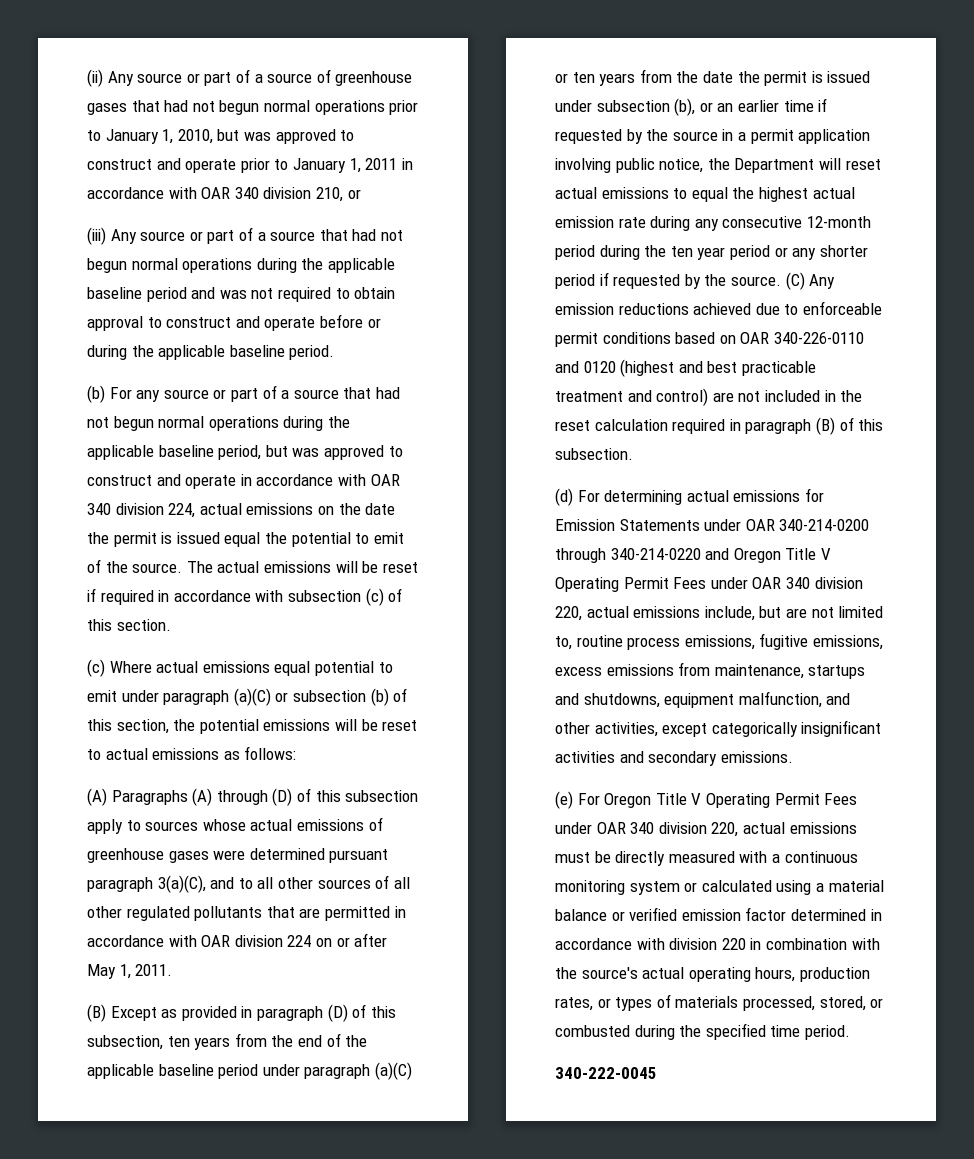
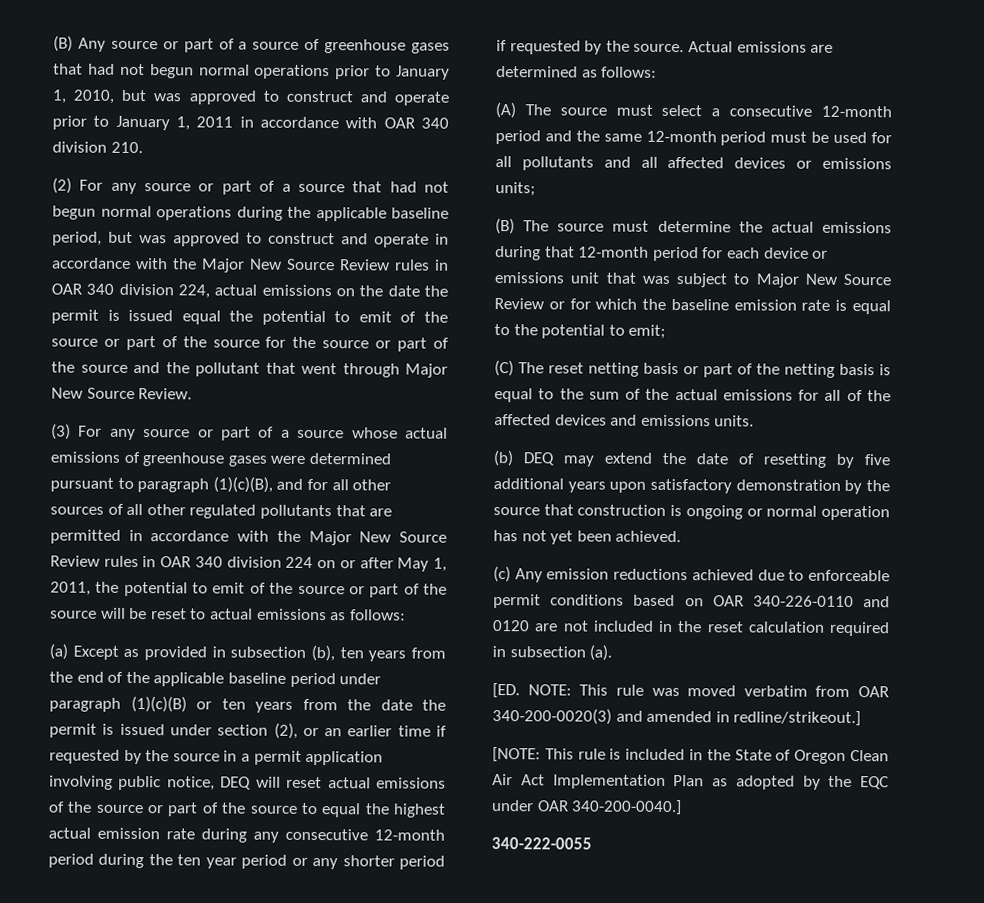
[87,69,103,87] (ii) -> [53,35,73,52] (B)
[315,187,361,202] [87,227,403,245] [87,258,395,273] [87,287,396,302] [87,314,381,331] [87,345,335,360] [87,385,105,403] 210, or // (iii) Any source or part of a source that had not begun normal operations during the applicable baseline period and was not required to obtain approval to construct and operate before or during the applicable baseline period. // (b) -> [110,141,143,154] [52,177,72,194] 210. // (2)
(366, 480) none -> [173,258,449,273] the Major New Source Review rules in
[132,561,418,573] [87,588,403,606] [87,619,171,631] [87,659,393,677] [87,688,408,706] [87,719,418,734] [87,746,297,760] [87,788,419,806] [87,819,199,834] source. The actual emissions will be reset if required in accordance with subsection (c) of this section. // (c) Where actual emissions equal potential to emit under paragraph (a)(C) or subsection (b) of this section, the potential emissions will be reset to actual emissions as follows: // (A) Paragraphs (A) through (D) of this subsection apply to sources -> [51,335,450,352] [51,361,448,378] [51,387,193,400] [51,423,345,441] source or part of the source for the source or part of the source and the pollutant that went through Major New Source Review. // (3) For any source or part of a source
[87,875,253,893] paragraph 3(a)(C), and to -> [117,476,328,493] to paragraph (1)(c)(B), and for
[201,935,231,947] OAR -> [276,530,448,546] [50,555,223,568] the Major New Source Review rules in OAR 340
[135,964,173,976] [87,1004,396,1022] [87,1035,163,1050] 2011. // (B) Except as provided in paragraph (D) of this subsection, -> [50,581,448,598] [50,607,406,621] [49,643,335,662] 2011, the potential to emit of the source or part of the source will be reset to actual emissions as follows: // (a) Except as provided in subsection (b),
[374,1062,412,1080] (a)(C) -> [130,695,187,713] (1)(c)(B)
[596,98,696,116] subsection (b), -> [217,722,298,739] section (2),
[707,158,815,173] the Department -> [220,776,252,790] DEQ
(669, 193) none -> [48,801,298,817] of the source or part of the source
[785,272,805,290] (C) -> [687,41,834,53] [496,66,658,78] [495,102,892,119] [495,130,893,146] [495,156,892,171] [495,182,536,197] [495,218,892,235] [495,246,829,262] [494,272,891,288] [494,298,891,315] [494,324,667,339] [494,360,891,378] [494,388,891,403] [494,414,755,427] [493,450,890,469] [493,478,890,495] [493,504,890,521] [493,530,682,545] [493,566,511,583] Actual emissions are determined as follows: // (A) The source must select a consecutive 12-month period and the same 12-month period must be used for all pollutants and all affected devices or emissions units; // (B) The source must determine the actual emissions during that 12-month period for each device or emissions unit that was subject to Major New Source Review or for which the baseline emission rate is equal to the potential to emit; // (C) The reset netting basis or part of the netting basis is equal to the sum of the actual emissions for all of the affected devices and emissions units. // (b) DEQ may extend the date of resetting by five additional years upon satisfactory demonstration by the source that construction is ongoing or normal operation has not yet been achieved. // (c)
[620,359,816,377] [555,388,709,406] (highest and best practicable treatment and control) -> (530, 626) none
[745,417,884,435] [555,448,633,460] [555,488,824,506] [555,519,870,531] [555,548,831,563] [555,577,863,592] [555,606,884,621] [555,633,883,650] [555,662,866,679] [555,691,851,708] [555,720,882,737] [555,751,793,766] [555,791,858,809] [555,822,857,837] [555,851,858,866] [555,880,884,895] [555,907,882,921] [555,938,880,950] [555,967,870,982] [555,994,884,1011] [555,1023,850,1040] [555,1067,657,1079] paragraph (B) of this subsection. // (d) For determining actual emissions for Emission Statements under OAR 340-214-0200 through 340-214-0220 and Oregon Title V Operating Permit Fees under OAR 340 division 220, actual emissions include, but are not limited to, routine process emissions, fugitive emissions, excess emissions from maintenance, startups and shutdowns, equipment malfunction, and other activities, except categorically insignificant activities and secondary emissions. // (e) For Oregon Title V Operating Permit Fees under OAR 340 division 220, actual emissions must be directly measured with a continuous monitoring system or calculated using a material balance or verified emission factor determined in accordance with division 220 in combination with the source's actual operating hours, production rates, or types of materials processed, stored, or combusted during the specified time period. // 340-222-0045 -> [509,644,613,661] [492,683,889,699] [492,708,862,727] [492,747,889,764] [492,774,889,790] [491,799,683,816] [491,837,592,850] subsection (a). // [ED. NOTE: This rule was moved verbatim from OAR 340-200-0020(3) and amended in redline/strikeout.] // [NOTE: This rule is included in the State of Oregon Clean Air Act Implementation Plan as adopted by the EQC under OAR 340-200-0040.] // 340-222-0055

